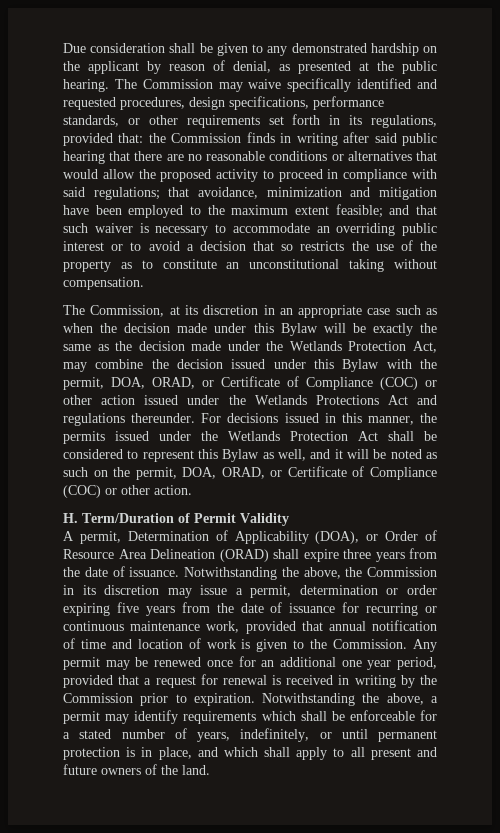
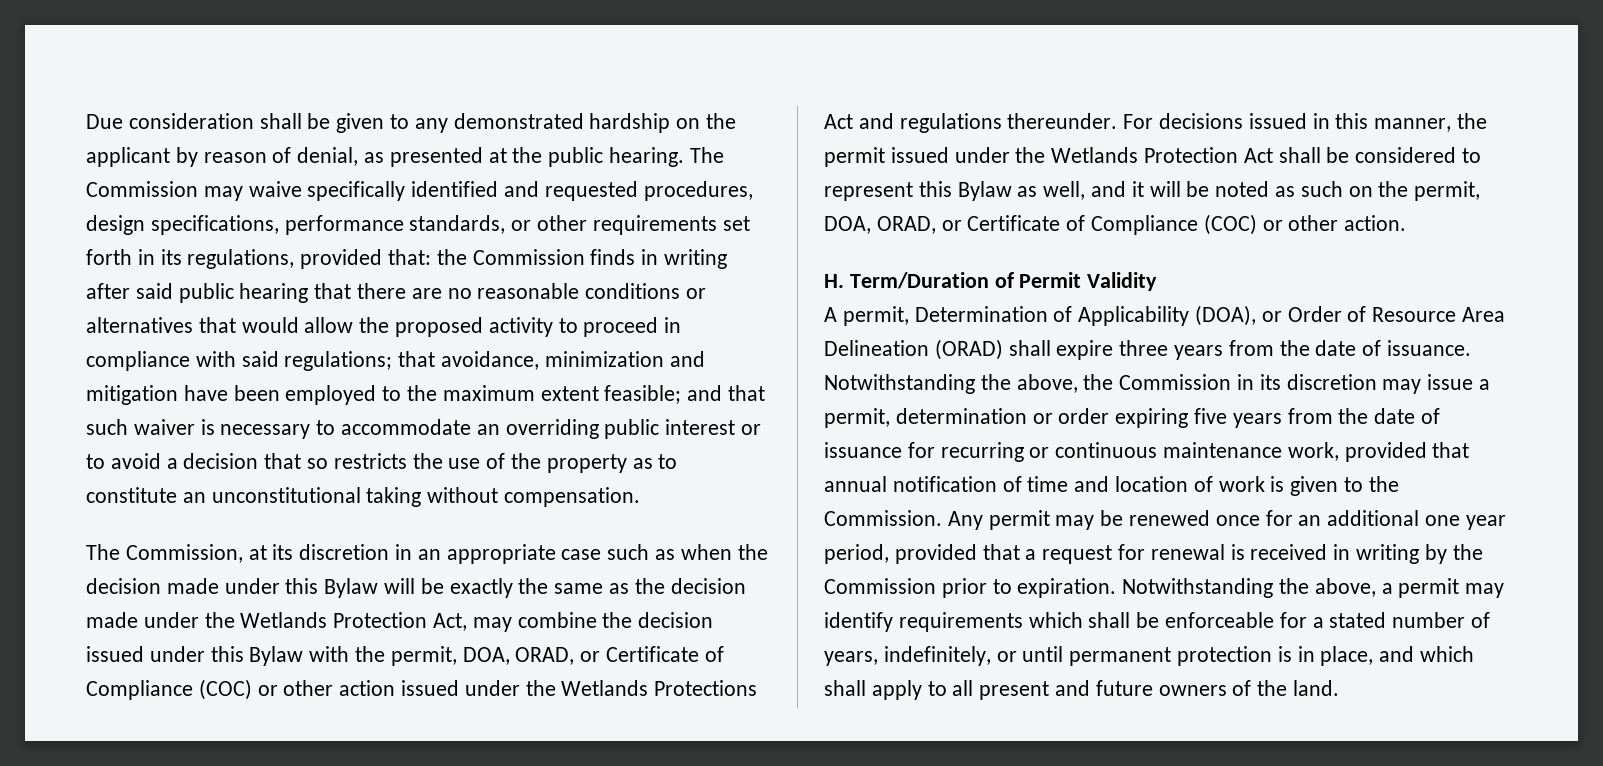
[63,431,105,444] permits -> [824,147,885,167] permit

